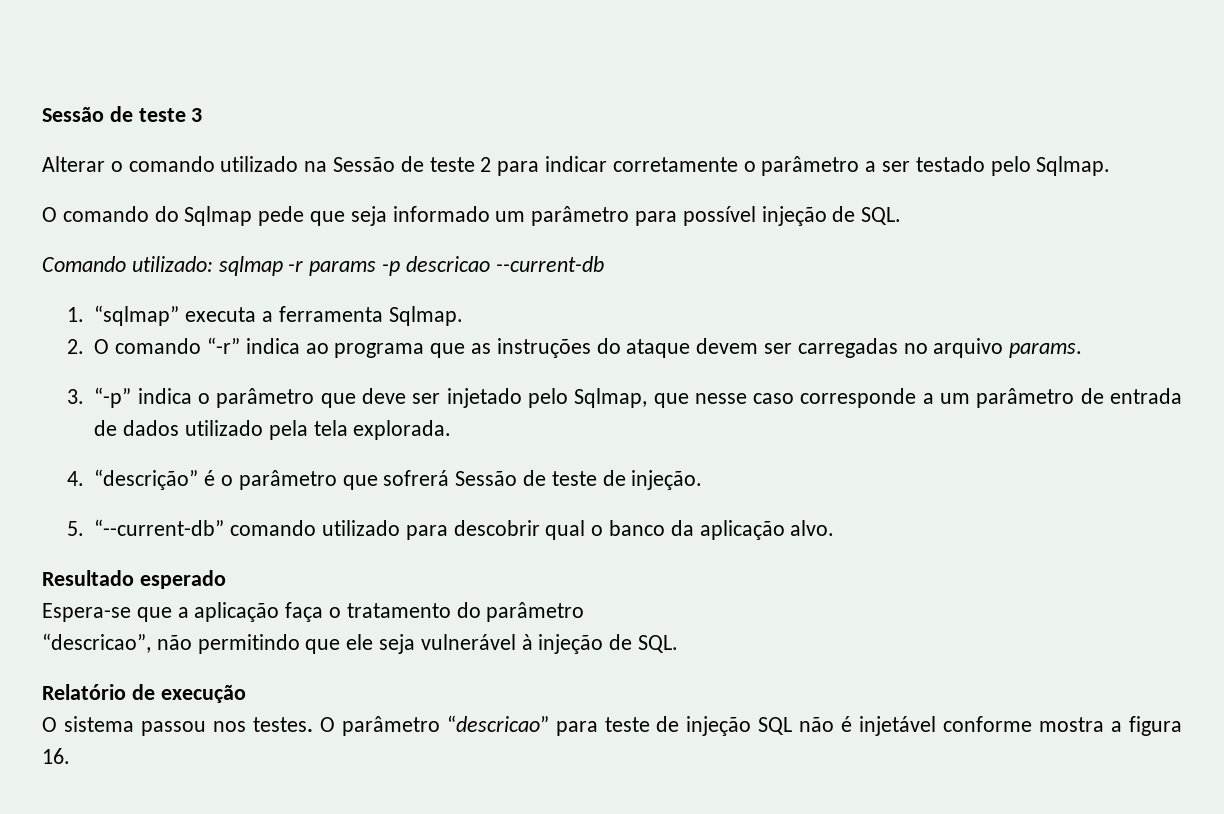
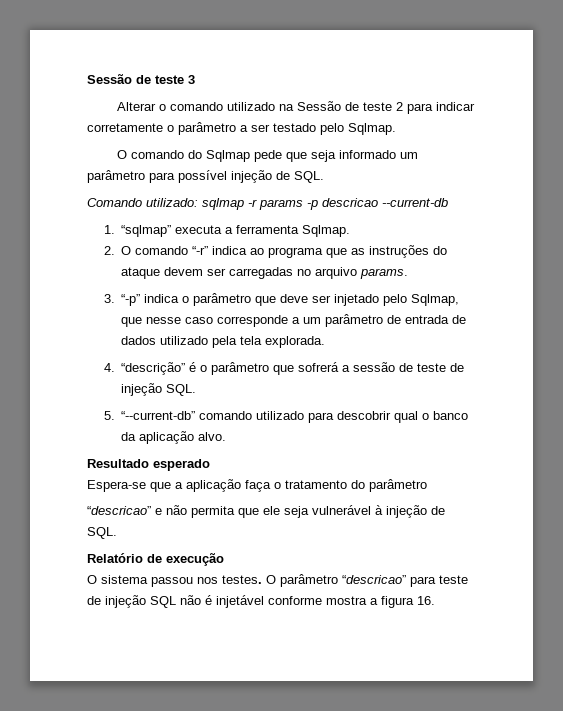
[455,471,518,486] Sessão -> [342,362,396,372] a sessão
[631,470,703,490] injeção. -> [121,383,197,396] injeção SQL.
[42,633,300,654] “descricao”, não permitindo -> [87,505,235,518] “descricao” e não permita

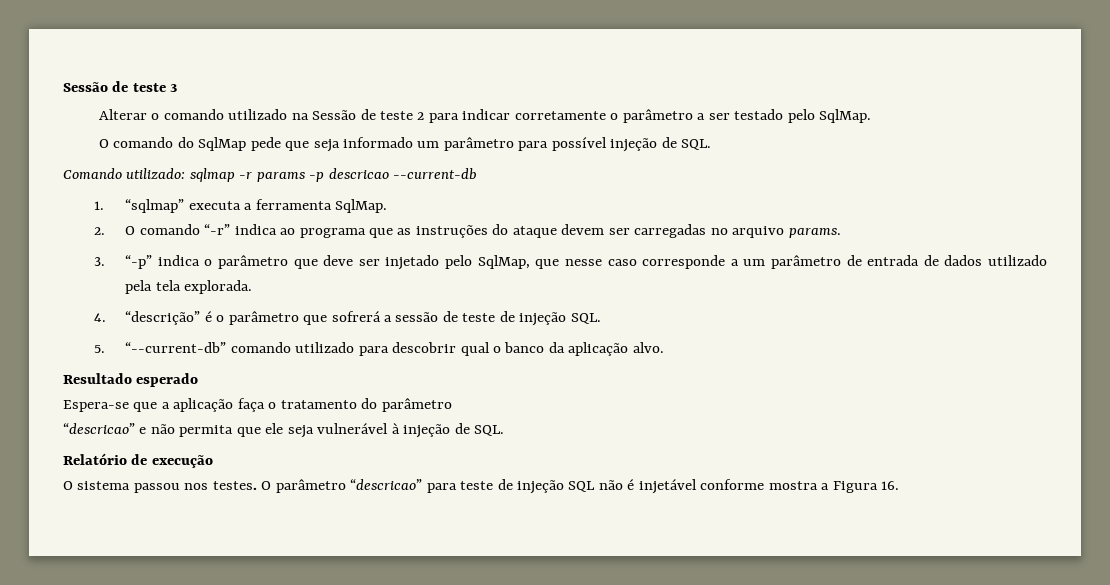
[348,123,396,135] Sqlmap. -> [819,109,872,123] SqlMap.
[206,150,251,162] Sqlmap -> [198,137,247,151] SqlMap
[302,225,351,237] Sqlmap. -> [335,199,388,213] SqlMap.
[411,294,460,306] Sqlmap, -> [477,255,530,269] SqlMap,
[381,596,414,608] figura -> [832,481,878,493] Figura

